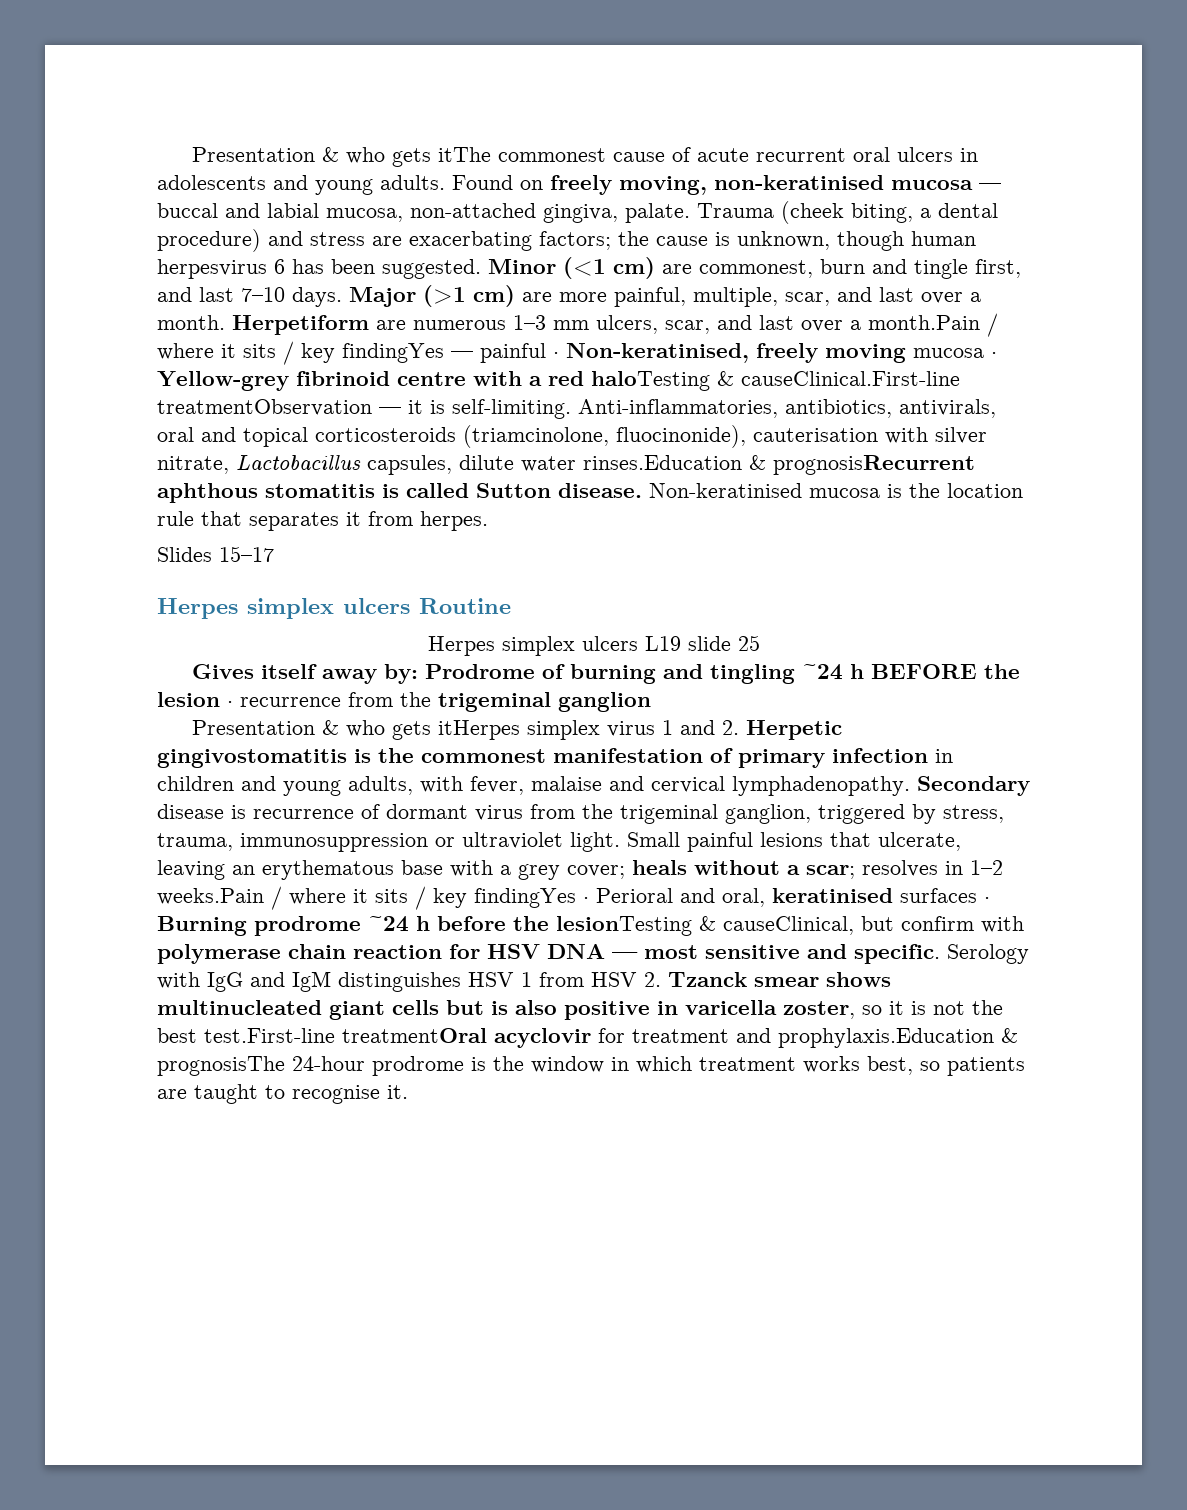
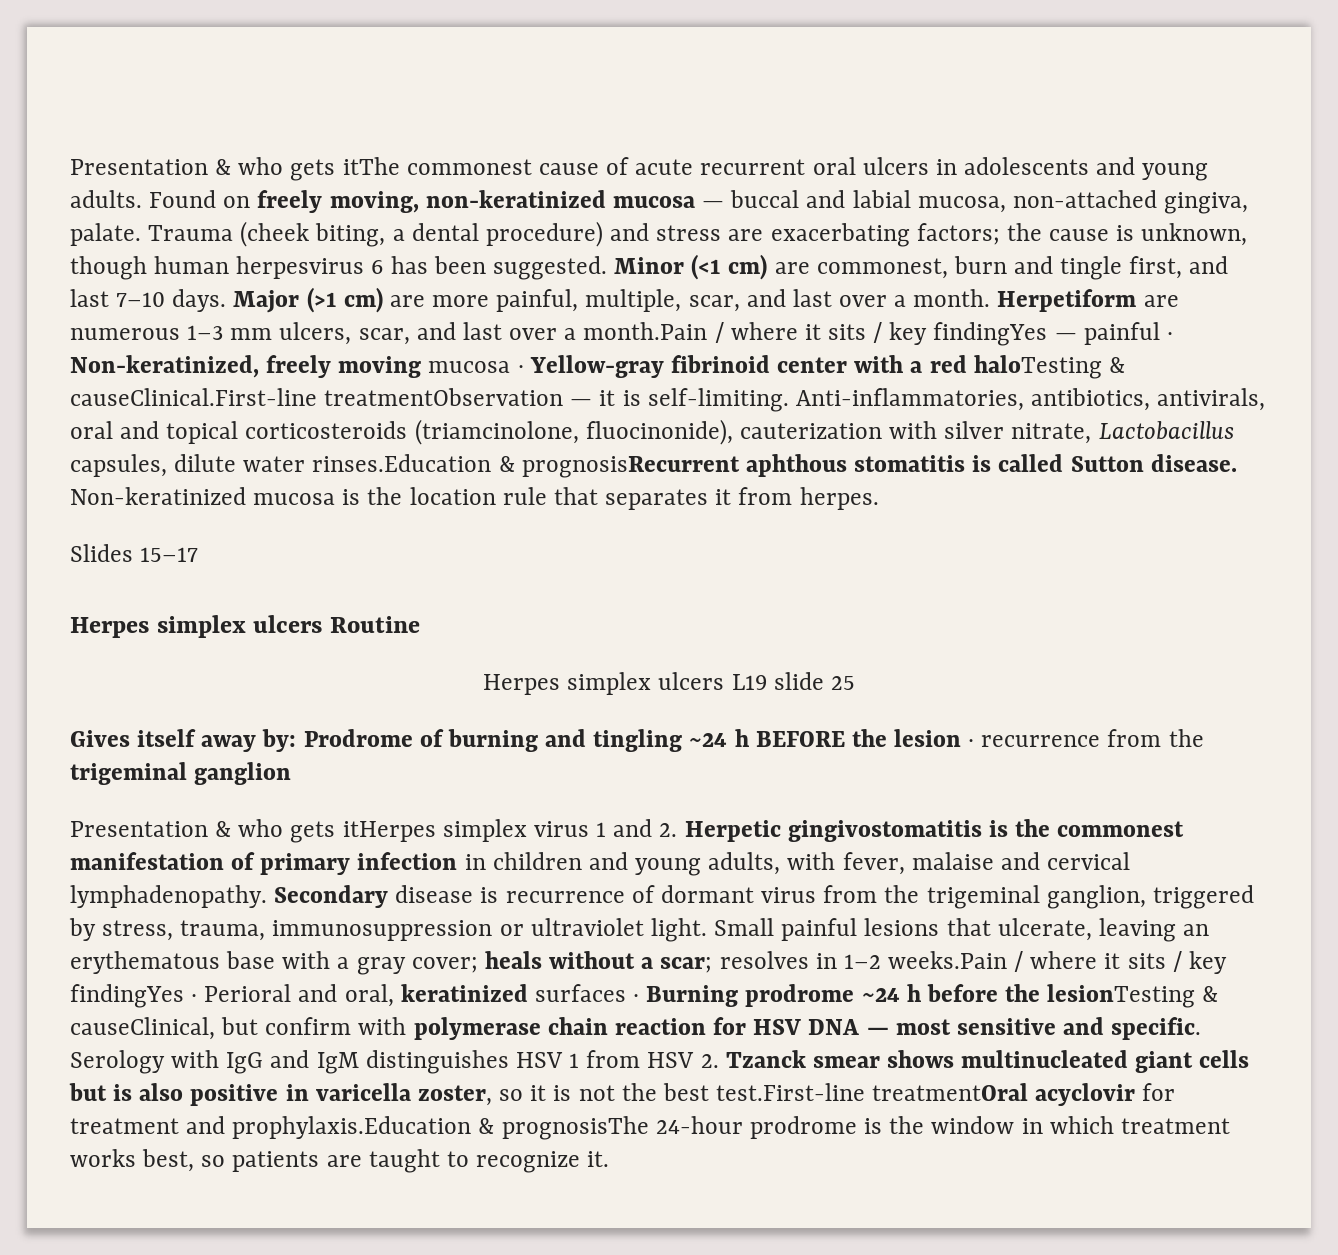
[714,175,884,190] non-keratinised -> [425,190,606,208] non-keratinized
[566,343,749,363] Non-keratinised, -> [70,355,259,378] Non-keratinized,
[157,371,466,391] Yellow-grey fibrinoid centre -> [529,355,848,378] Yellow-gray fibrinoid center
[753,428,878,442] cauterisation -> [739,423,882,439] cauterization
[649,483,802,498] Non-keratinised -> [70,487,246,505] Non-keratinized
[518,864,560,880] grey -> [356,957,406,975] gray
[772,888,893,903] keratinised -> [400,984,528,1002] keratinized
[292,1085,380,1104] recognise -> [476,1151,581,1173] recognize

